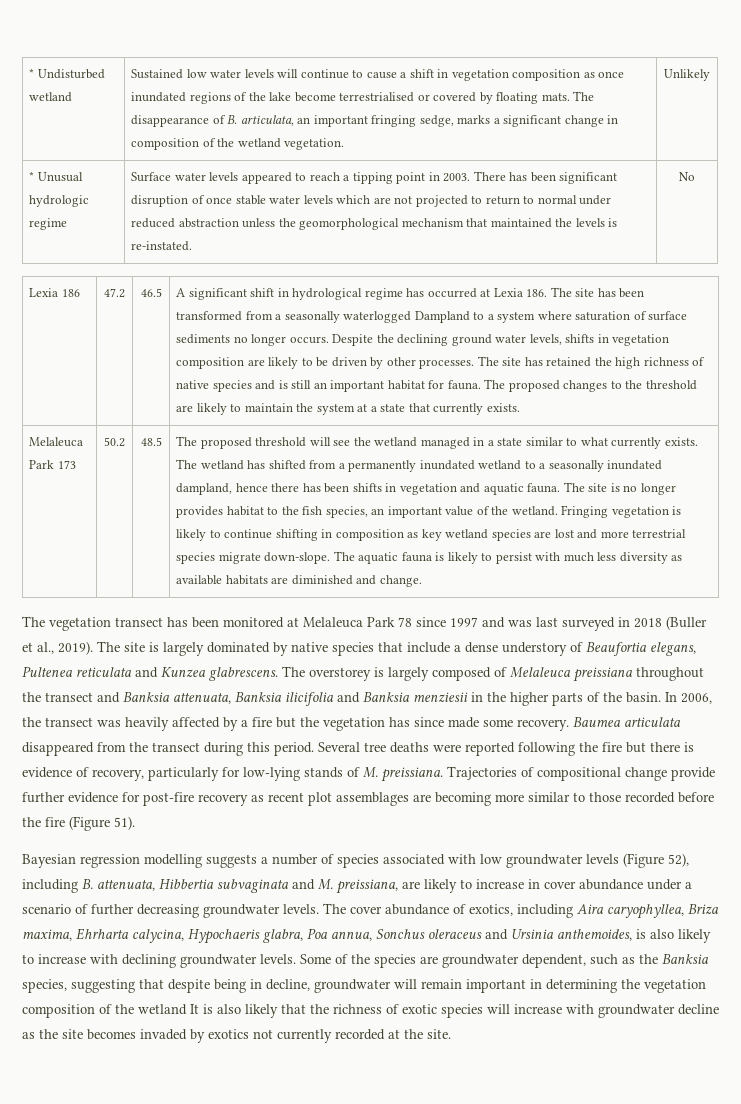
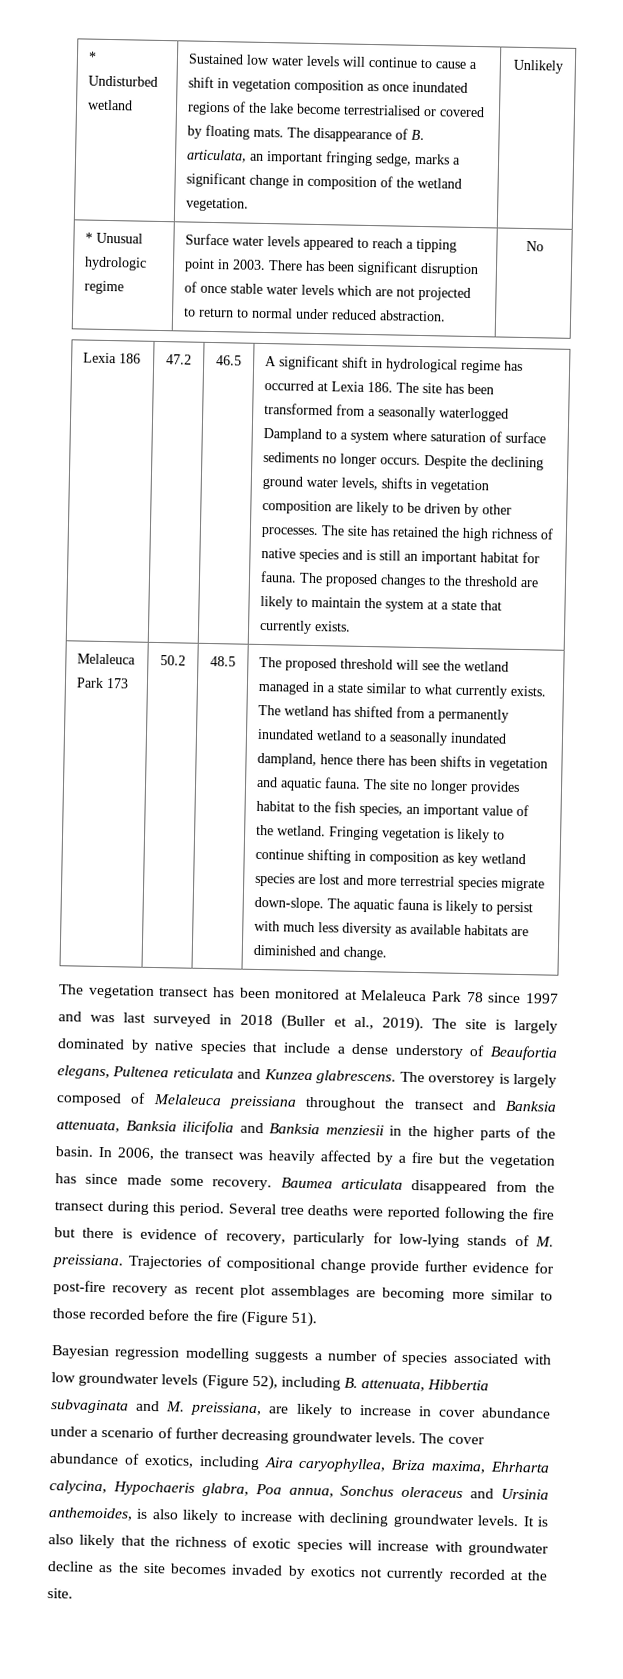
[178,218,618,230] [131,241,193,251] abstraction unless the geomorphological mechanism that maintained the levels is re-instated. -> [379,310,447,322] abstraction.
[610,483,620,492] is -> (411, 784) none
[300,954,709,968] [22,979,706,993] [22,1004,187,1018] Some of the species are groundwater dependent, such as the Banksia species, suggesting that despite being in decline, groundwater will remain important in determining the vegetation composition of the wetland -> (520, 1521) none

